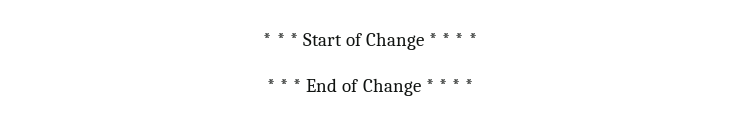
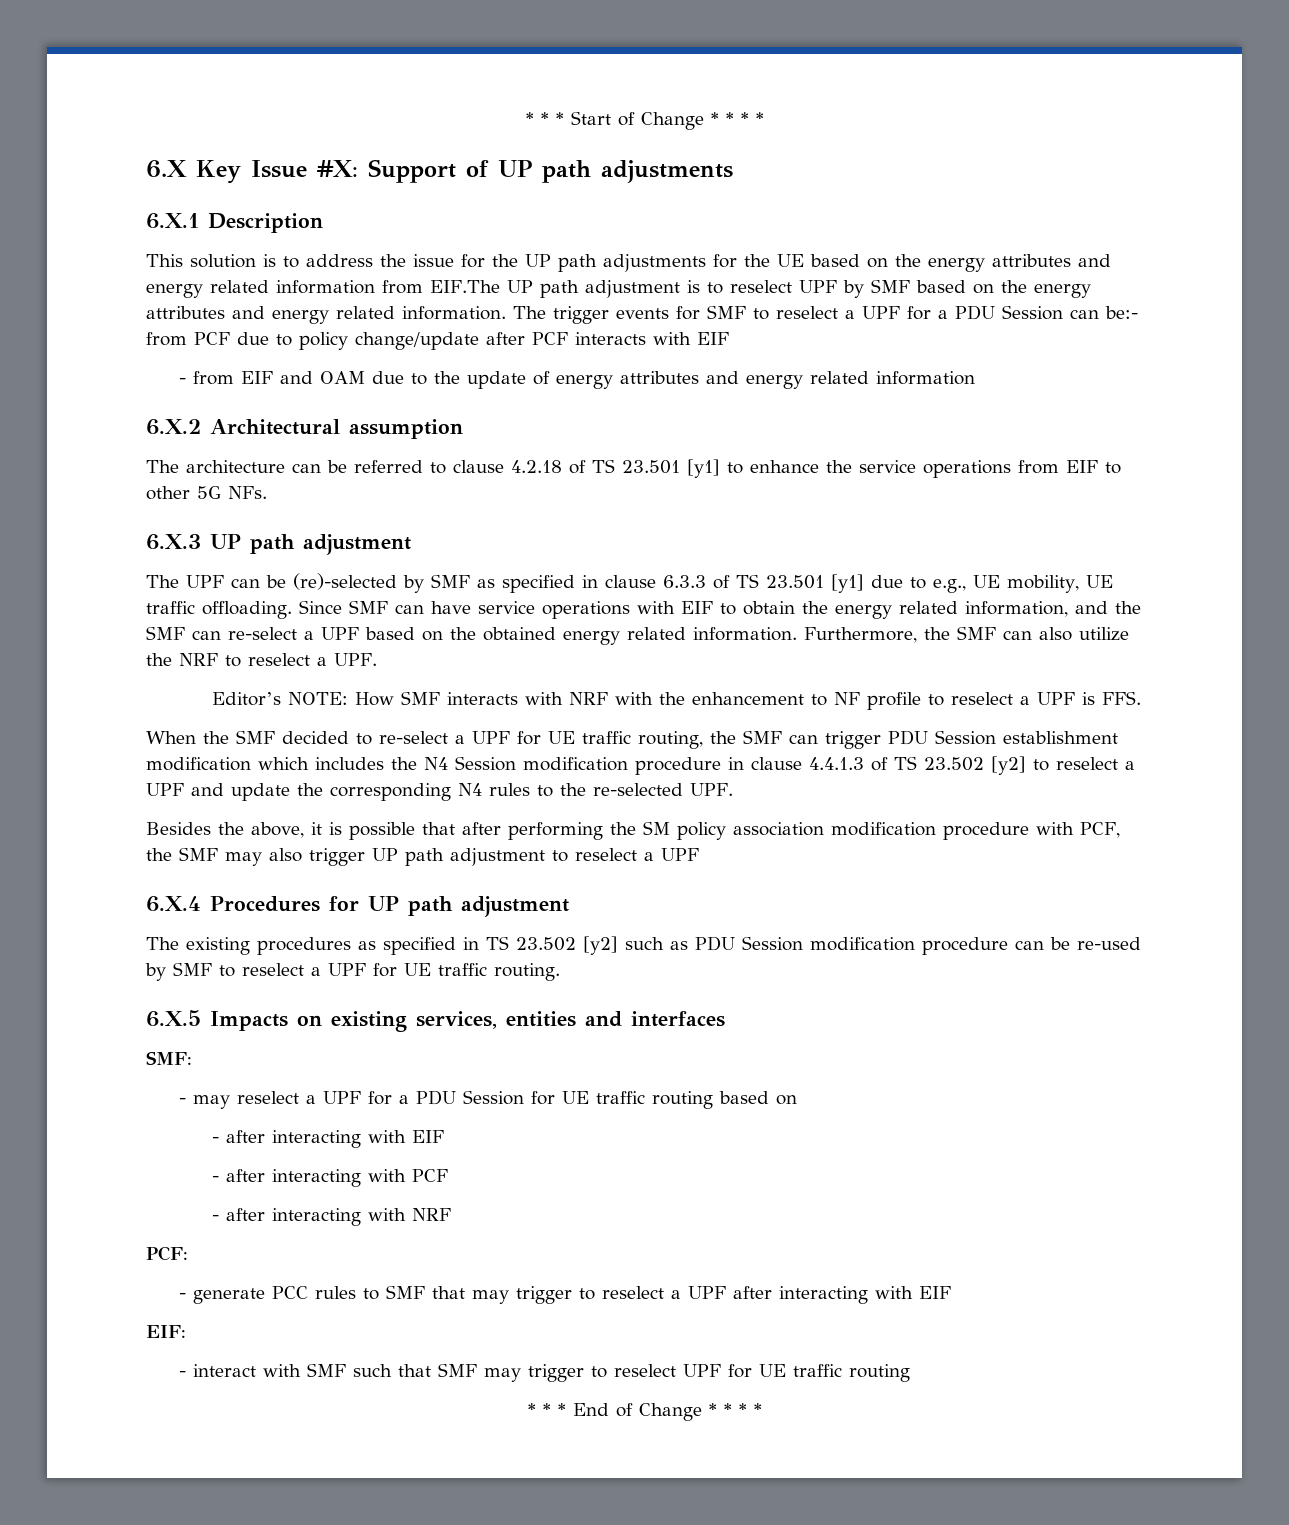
(477, 39) none -> [146,159,733,184] [146,213,323,233] [146,254,1111,272] [146,279,1091,298] [146,305,1138,324] [146,332,729,350] [179,371,976,389] [146,419,463,439] [146,459,1121,478] [146,486,267,500] [146,534,411,555] [146,573,1113,593] [146,600,1141,619] [146,626,1129,645] [146,653,377,667] [212,691,1142,710] [146,730,1118,749] [146,756,1135,775] [146,783,733,801] [146,821,1120,840] [146,847,699,866] [146,896,569,917] [146,936,1141,955] [145,962,560,981] [146,1010,725,1032] [146,1051,192,1065] [179,1090,798,1109] [212,1130,445,1148] [212,1169,449,1187] [212,1208,452,1226] [146,1246,188,1261] [179,1285,952,1304] [146,1325,186,1338] [179,1363,911,1382] // 6.X Key Issue #X: Support of UP path adjustments // 6.X.1 Description // This solution is to address the issue for the UP path adjustments for the UE based on the energy attributes and energy related information from EIF.The UP path adjustment is to reselect UPF by SMF based on the energy attributes and energy related information. The trigger events for SMF to reselect a UPF for a PDU Session can be:- from PCF due to policy change/update after PCF interacts with EIF // - from EIF and OAM due to the update of energy attributes and energy related information // 6.X.2 Architectural assumption // The architecture can be referred to clause 4.2.18 of TS 23.501 [y1] to enhance the service operations from EIF to other 5G NFs. // 6.X.3 UP path adjustment // The UPF can be (re)-selected by SMF as specified in clause 6.3.3 of TS 23.501 [y1] due to e.g., UE mobility, UE traffic offloading. Since SMF can have service operations with EIF to obtain the energy related information, and the SMF can re-select a UPF based on the obtained energy related information. Furthermore, the SMF can also utilize the NRF to reselect a UPF. // Editor’s NOTE: How SMF interacts with NRF with the enhancement to NF profile to reselect a UPF is FFS. // When the SMF decided to re-select a UPF for UE traffic routing, the SMF can trigger PDU Session establishment modification which includes the N4 Session modification procedure in clause 4.4.1.3 of TS 23.502 [y2] to reselect a UPF and update the corresponding N4 rules to the re-selected UPF. // Besides the above, it is possible that after performing the SM policy association modification procedure with PCF, the SMF may also trigger UP path adjustment to reselect a UPF // 6.X.4 Procedures for UP path adjustment // The existing procedures as specified in TS 23.502 [y2] such as PDU Session modification procedure can be re-used by SMF to reselect a UPF for UE traffic routing. // 6.X.5 Impacts on existing services, entities and interfaces // SMF: // - may reselect a UPF for a PDU Session for UE traffic routing based on // - after interacting with EIF // - after interacting with PCF // - after interacting with NRF // PCF: // - generate PCC rules to SMF that may trigger to reselect a UPF after interacting with EIF // EIF: // - interact with SMF such that SMF may trigger to reselect UPF for UE traffic routing

